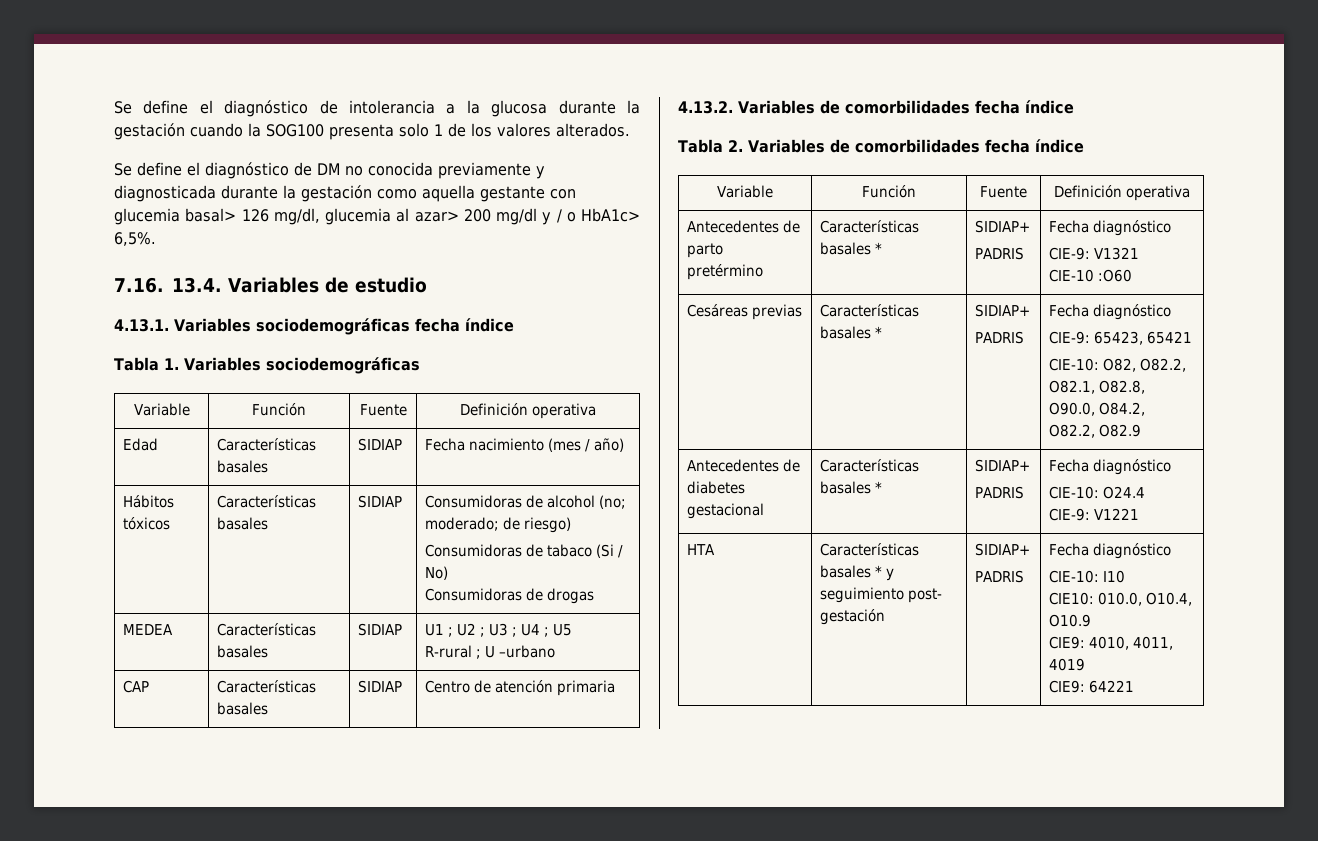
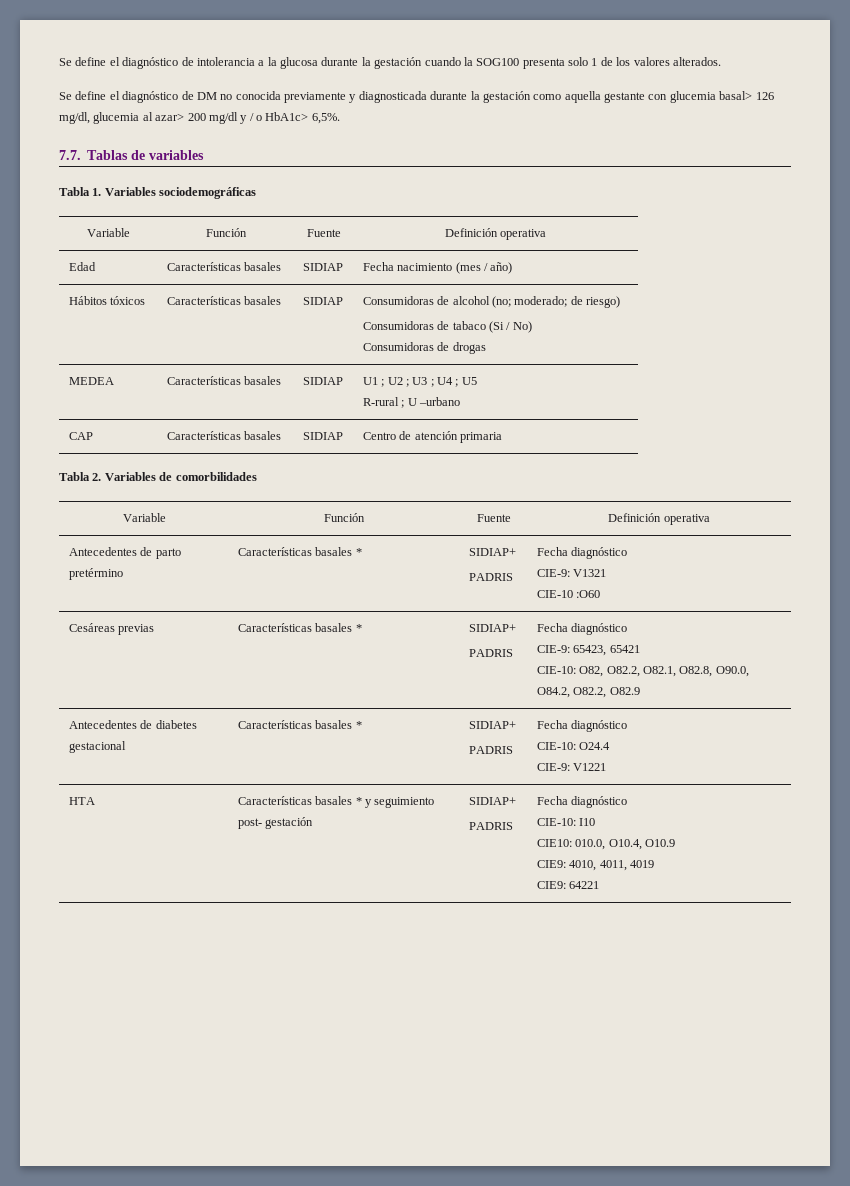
[114,277,427,293] [114,318,514,335] 7.16. 13.4. Variables de estudio // 4.13.1. Variables sociodemográficas fecha índice -> [59,150,205,160] 7.7. Tablas de variables
[678,100,1074,114] // 4.13.2. Variables de comorbilidades fecha índice -> (502, 437) none
[984,139,1084,153] fecha índice -> (257, 476) none

